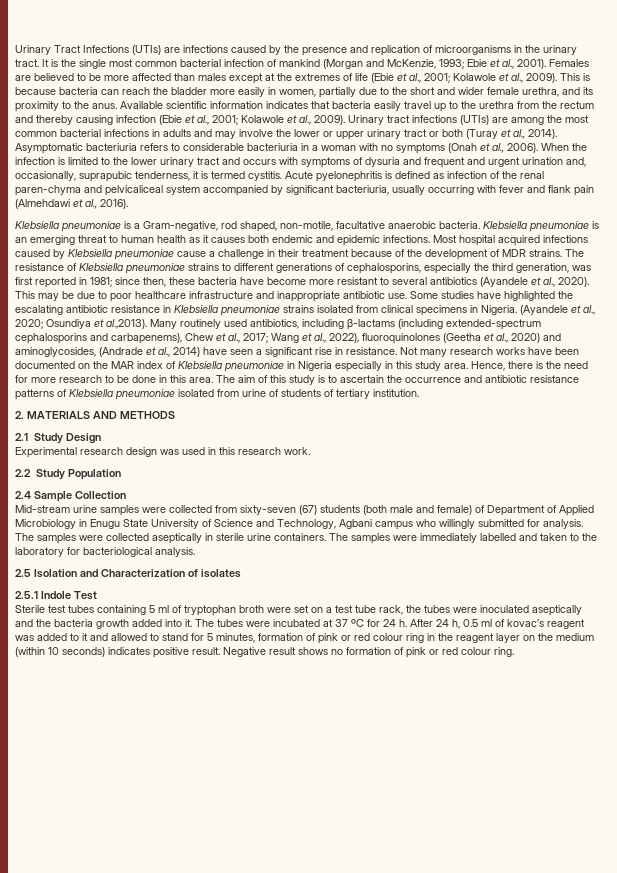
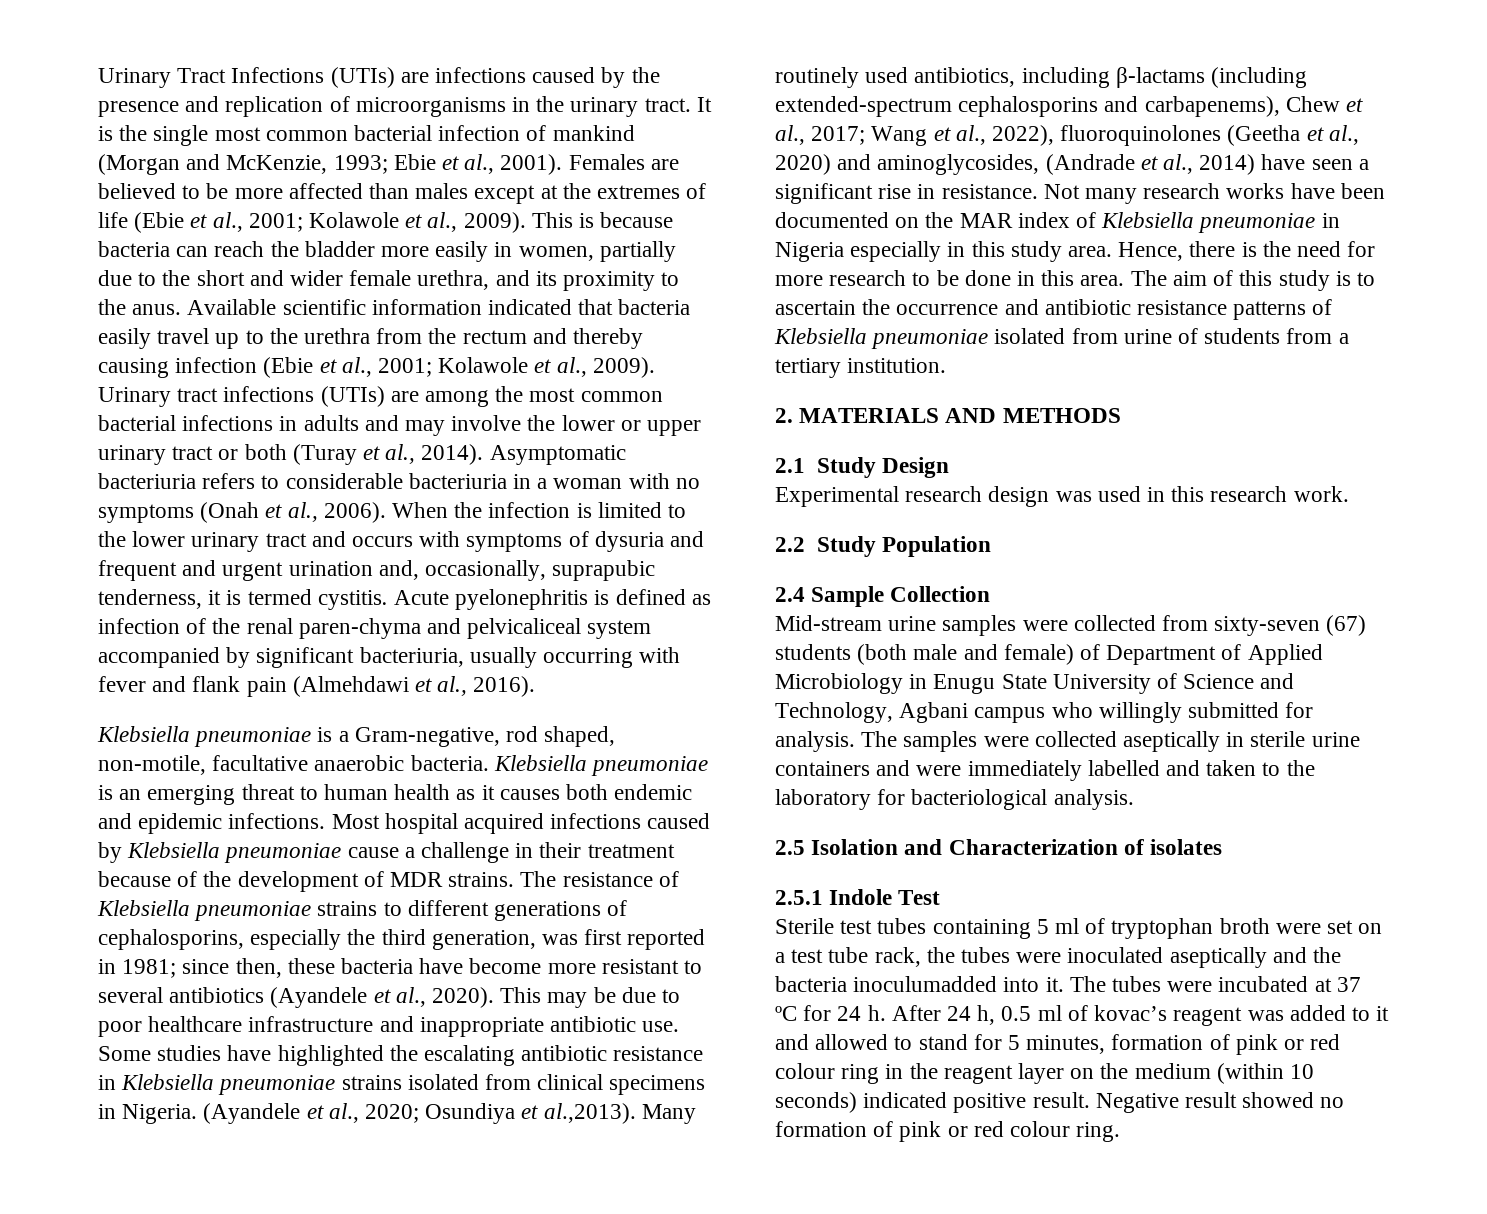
[266,101,308,109] indicates -> [488,299,573,315] indicated
[324,389,334,397] of -> [1286,328,1349,344] from a
[274,533,390,544] containers. The samples -> [775,760,911,776] containers and
[96,619,162,629] growth added -> [853,976,998,992] inoculumadded
[108,647,150,655] indicates -> [863,1092,948,1108] indicated
[298,647,328,655] shows -> [1242,1092,1315,1108] showed

